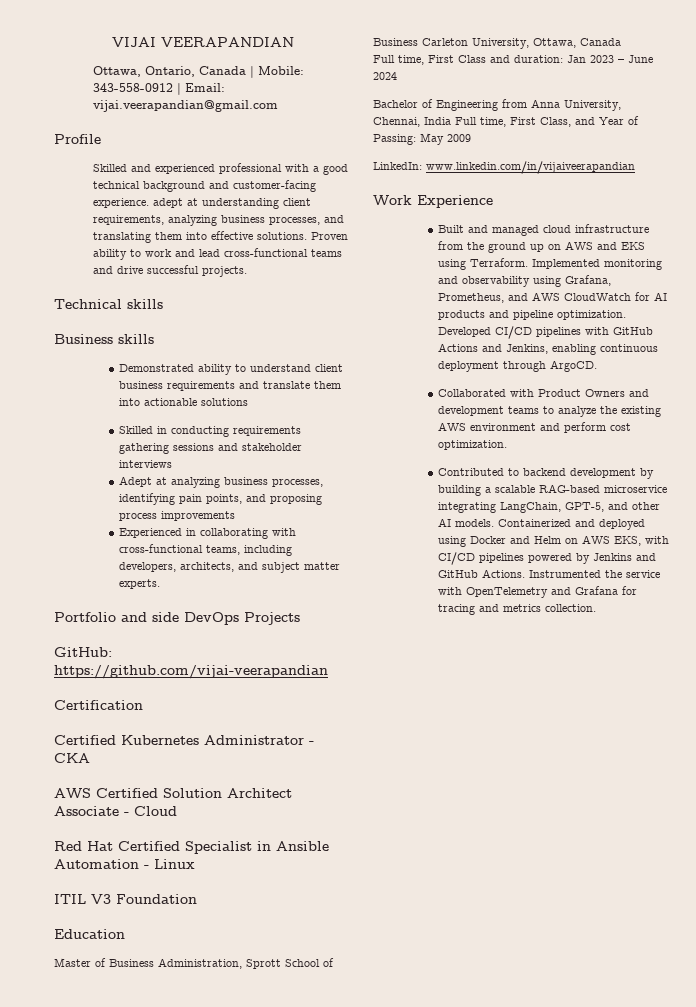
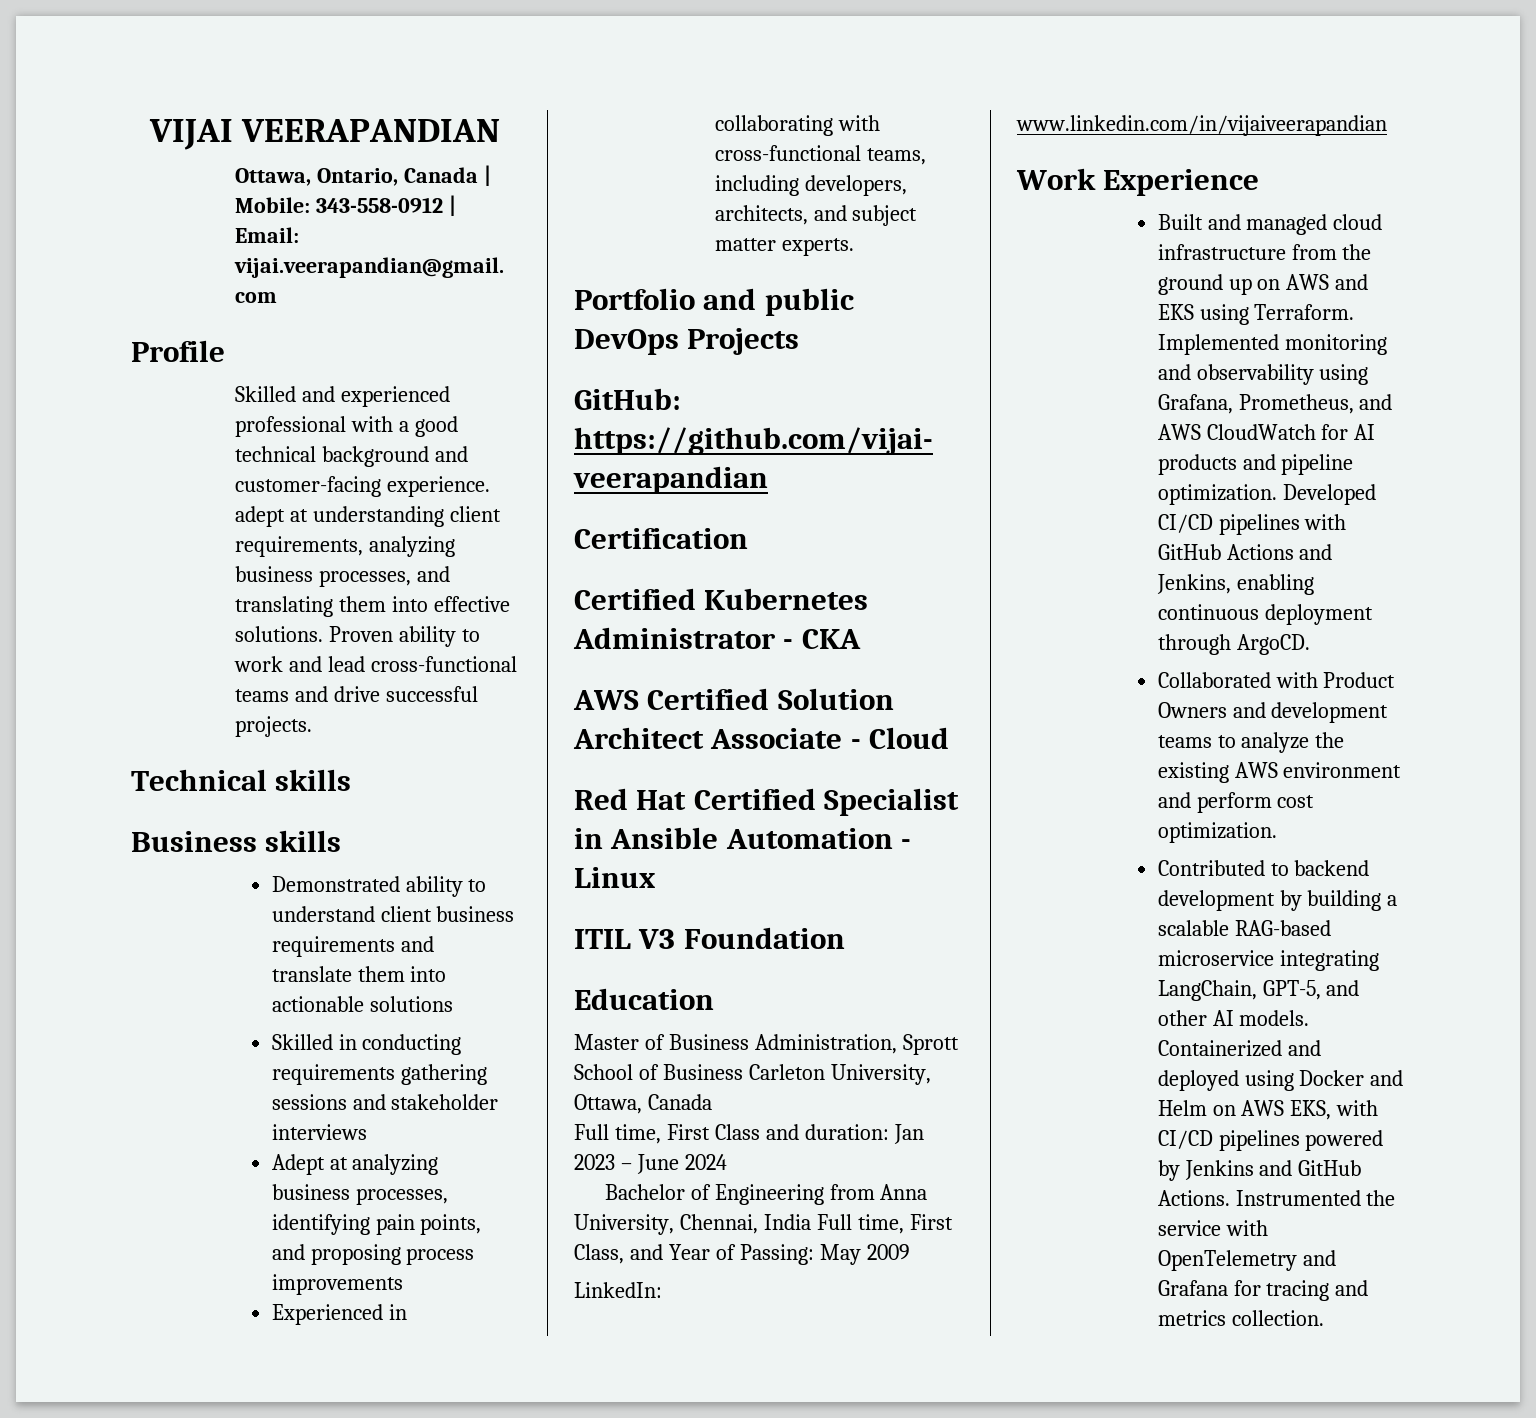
[152,612,179,622] side -> [764,288,854,316] public

